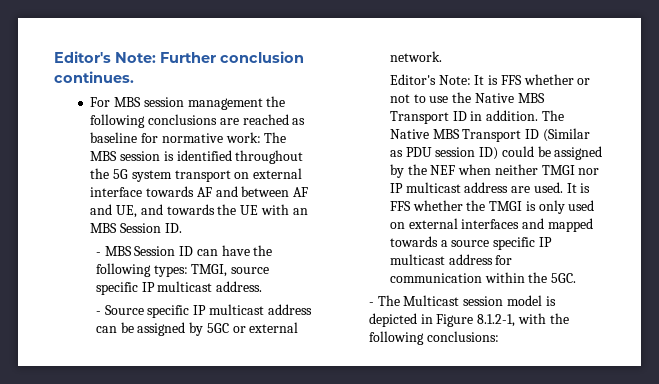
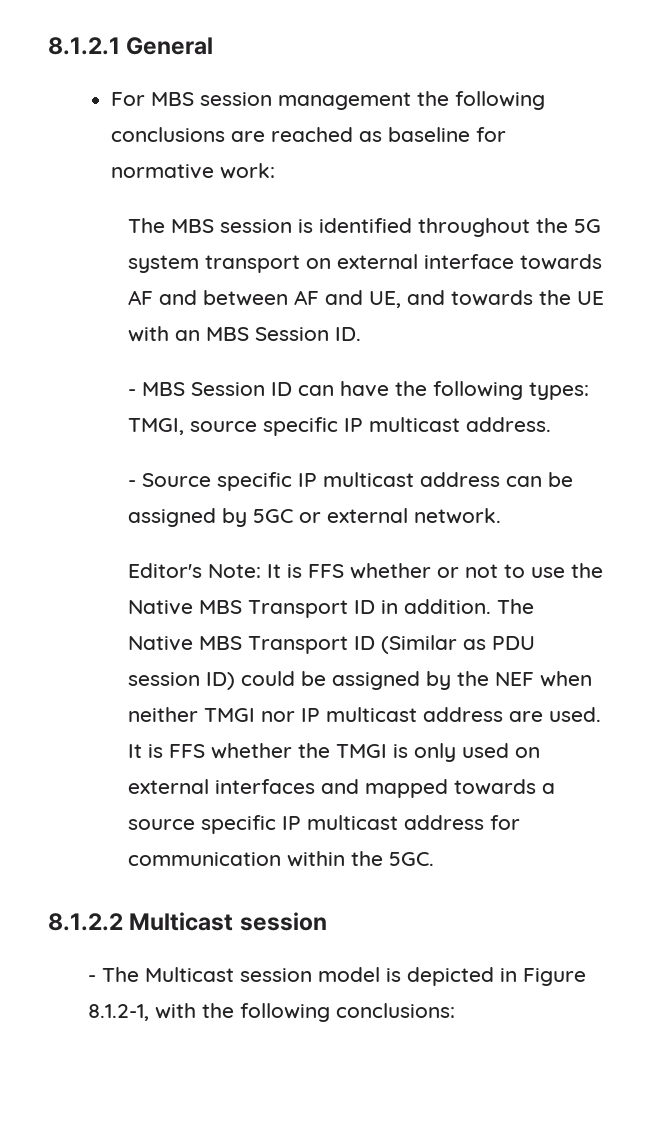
[54,51,304,63] [54,71,134,83] Editor's Note: Further conclusion continues. -> [48,37,214,55] 8.1.2.1 General
(261, 137) none -> (276, 171) //
(577, 278) none -> [48,912,327,931] // 8.1.2.2 Multicast session

